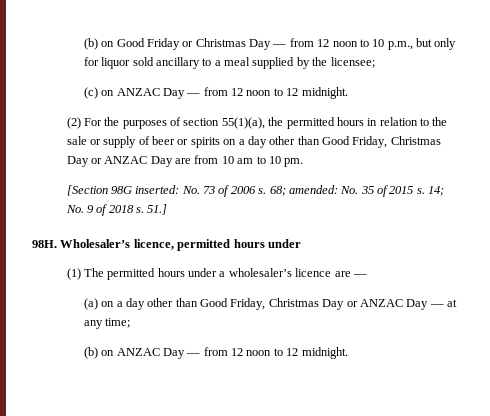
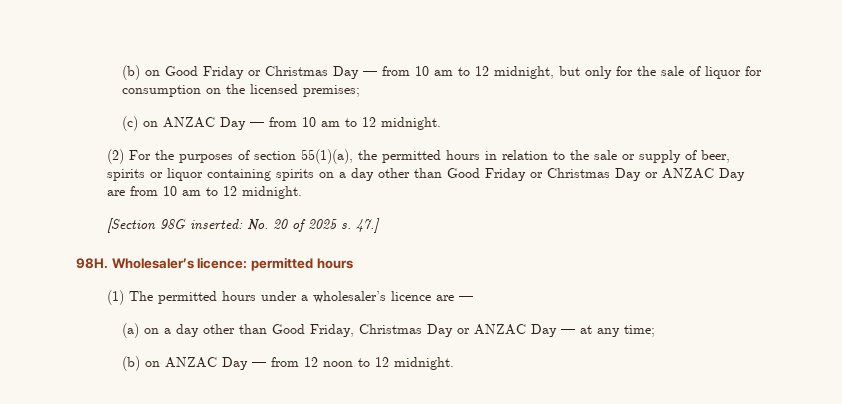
[317,38,457,50] [83,57,375,69] 12 noon to 10 p.m., but only for liquor sold ancillary to a meal supplied by the licensee; -> [415,66,763,79] [122,84,361,97] 10 am to 12 midnight, but only for the sale of liquor for consumption on the licensed premises;
[231,88,272,96] 12 noon -> [302,117,341,127] 10 am
[152,136,189,145] beer or -> [700,150,730,163] [106,168,271,181] beer, spirits or liquor containing
[352,136,388,148] Friday, -> [484,168,543,181] Friday or
[268,156,304,167] 10 pm. -> [222,186,302,199] 12 midnight.
[203,185,445,197] [65,204,168,216] 73 of 2006 s. 68; amended: No. 35 of 2015 s. 14; No. 9 of 2018 s. 51.] -> [272,218,380,233] 20 of 2025 s. 47.]
[133,239,301,251] licence, permitted hours under -> [197,257,353,271] licence: permitted hours

